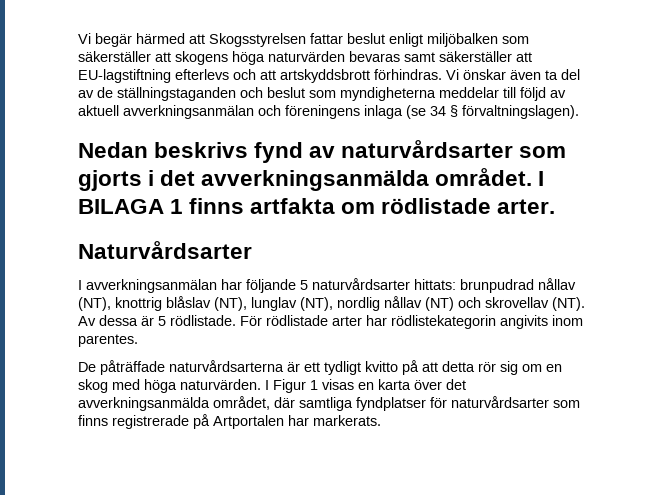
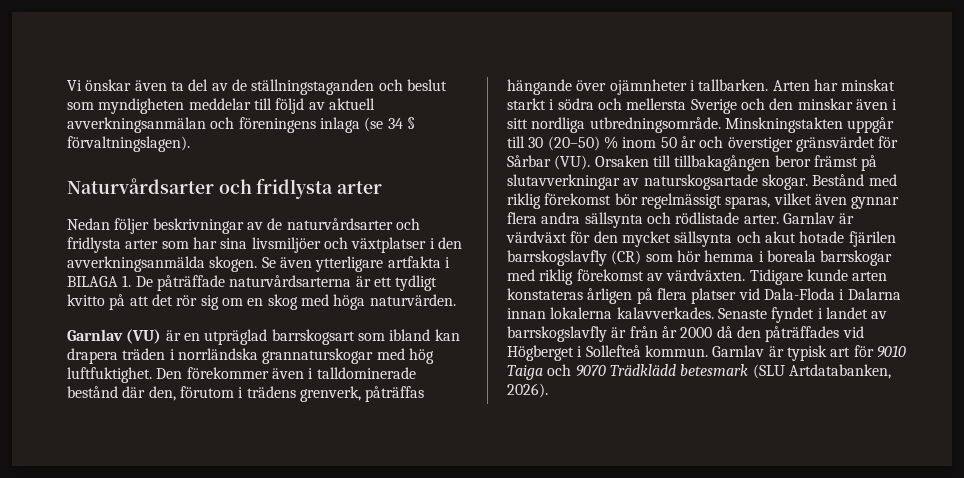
[78,33,529,47] [78,51,532,65] [78,69,459,83] Vi begär härmed att Skogsstyrelsen fattar beslut enligt miljöbalken som säkerställer att skogens höga naturvärden bevaras samt säkerställer att EU-lagstiftning efterlevs och att artskyddsbrott förhindras. Vi -> [67,80,82,91] Vi
[340,87,436,101] myndigheterna -> [98,98,185,114] myndigheten
[78,140,567,163] [78,168,545,191] [78,198,556,214] [78,241,252,259] [78,278,576,293] [78,296,585,311] [78,315,583,329] [78,334,138,347] Nedan beskrivs fynd av naturvårdsarter som gjorts i det avverkningsanmälda området. I BILAGA 1 finns artfakta om rödlistade arter. // Naturvårdsarter // I avverkningsanmälan har följande 5 naturvårdsarter hittats: brunpudrad nållav (NT), knottrig blåslav (NT), lunglav (NT), nordlig nållav (NT) och skrovellav (NT). Av dessa är 5 rödlistade. För rödlistade arter har rödlistekategorin angivits inom parentes. // -> [67,178,383,199] [67,218,420,234] [67,237,462,253] [67,256,450,272] [67,275,132,287] Naturvårdsarter och fridlysta arter // Nedan följer beskrivningar av de naturvårdsarter och fridlysta arter som har sina livsmiljöer och växtplatser i den avverkningsanmälda skogen. Se även ytterligare artfakta i BILAGA 1.
[442,361,475,372] detta -> [151,294,173,306] det
[265,379,466,393] [78,396,580,411] [78,414,381,429] I Figur 1 visas en karta över det avverkningsanmälda området, där samtliga fyndplatser för naturvårdsarter som finns registrerade på Artportalen har markerats. -> [67,329,460,345] [67,348,434,364] [67,367,416,383] [67,386,425,402] [507,79,896,95] [507,98,898,114] [507,117,895,133] [507,136,899,152] [507,155,878,171] [507,174,897,190] [507,193,900,209] [507,212,855,228] [506,231,896,247] [507,250,893,266] [507,269,888,285] [507,288,901,304] [507,307,888,323] [507,326,864,342] [507,345,906,361] [507,364,891,380] [507,383,548,398] // Garnlav (VU) är en utpräglad barrskogsart som ibland kan drapera träden i norrländska grannaturskogar med hög luftfuktighet. Den förekommer även i talldominerade bestånd där den, förutom i trädens grenverk, påträffas hängande över ojämnheter i tallbarken. Arten har minskat starkt i södra och mellersta Sverige och den minskar även i sitt nordliga utbredningsområde. Minskningstakten uppgår till 30 (20–50) % inom 50 år och överstiger gränsvärdet för Sårbar (VU). Orsaken till tillbakagången beror främst på slutavverkningar av naturskogsartade skogar. Bestånd med riklig förekomst bör regelmässigt sparas, vilket även gynnar flera andra sällsynta och rödlistade arter. Garnlav är värdväxt för den mycket sällsynta och akut hotade fjärilen barrskogslavfly (CR) som hör hemma i boreala barrskogar med riklig förekomst av värdväxten. Tidigare kunde arten konstateras årligen på flera platser vid Dala-Floda i Dalarna innan lokalerna kalavverkades. Senaste fyndet i landet av barrskogslavfly är från år 2000 då den påträffades vid Högberget i Sollefteå kommun. Garnlav är typisk art för 9010 Taiga och 9070 Trädklädd betesmark (SLU Artdatabanken, 2026).

